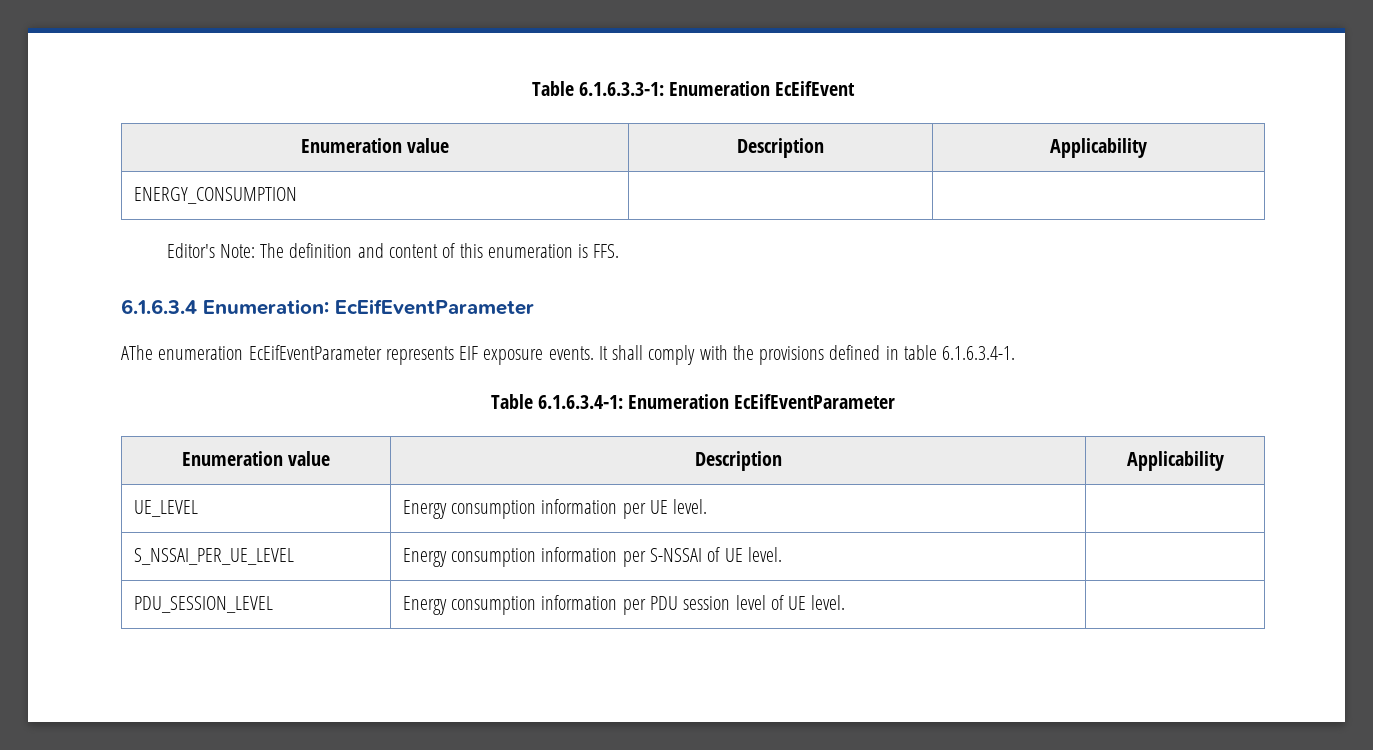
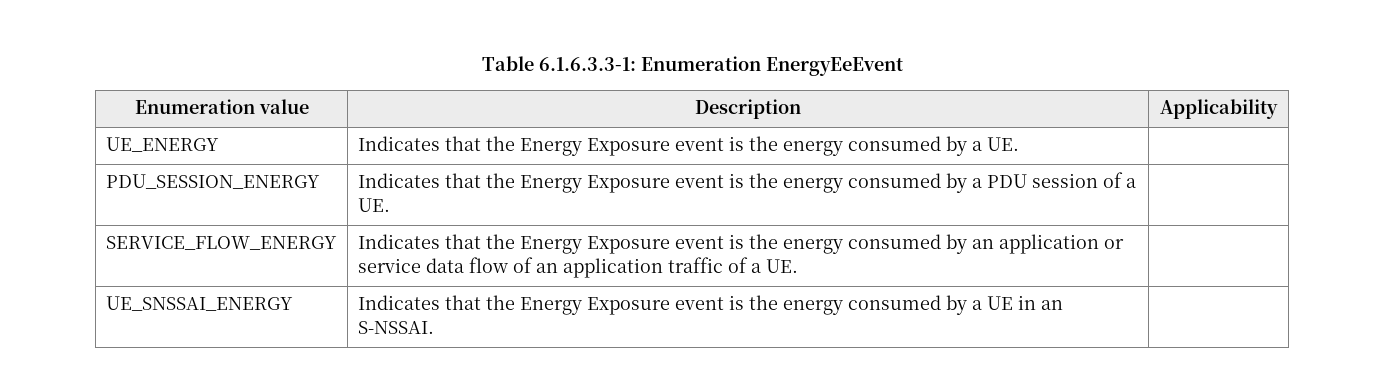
[775,81,856,96] [300,138,450,153] [737,138,824,158] [1050,138,1147,158] [133,187,297,204] [166,243,620,258] [121,299,534,315] [121,345,1016,365] [490,394,896,409] [181,451,331,466] [694,451,782,471] [1126,451,1224,471] [133,500,198,517] [402,499,708,519] [133,548,294,565] [402,547,782,567] [133,596,273,613] [402,595,846,615] EcEifEvent // Enumeration value | Description | Applicability // ENERGY_CONSUMPTION | | // Editor's Note: The definition and content of this enumeration is FFS. // 6.1.6.3.4 Enumeration: EcEifEventParameter // AThe enumeration EcEifEventParameter represents EIF exposure events. It shall comply with the provisions defined in table 6.1.6.3.4-1. // Table 6.1.6.3.4-1: Enumeration EcEifEventParameter // Enumeration value | Description | Applicability // UE_LEVEL | Energy consumption information per UE level. | // S_NSSAI_PER_UE_LEVEL | Energy consumption information per S-NSSAI of UE level. | // PDU_SESSION_LEVEL | Energy consumption information per PDU session level of UE level. -> [765,57,903,76] [134,99,309,114] [695,99,801,119] [1160,99,1278,119] [105,137,219,152] [357,136,1019,156] [105,174,320,189] [357,172,1136,193] [357,198,390,212] [105,236,337,250] [357,234,1124,254] [357,257,798,278] [105,296,293,311] [357,295,1063,315] [357,321,434,334] EnergyEeEvent // Enumeration value | Description | Applicability // UE_ENERGY | Indicates that the Energy Exposure event is the energy consumed by a UE. | // PDU_SESSION_ENERGY | Indicates that the Energy Exposure event is the energy consumed by a PDU session of a UE. | // SERVICE_FLOW_ENERGY | Indicates that the Energy Exposure event is the energy consumed by an application or service data flow of an application traffic of a UE. | // UE_SNSSAI_ENERGY | Indicates that the Energy Exposure event is the energy consumed by a UE in an S-NSSAI.

